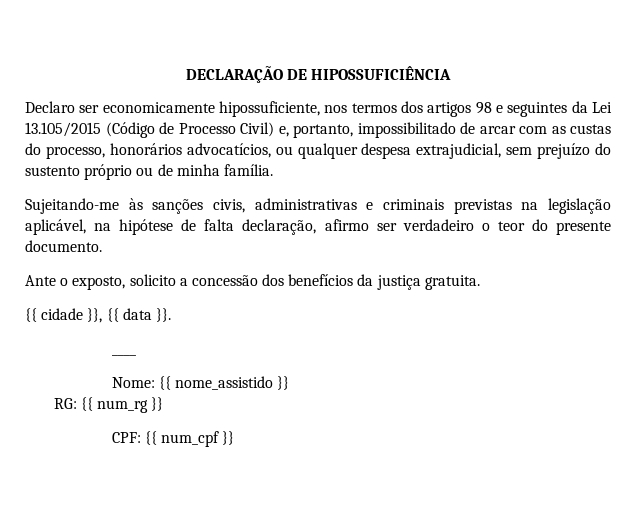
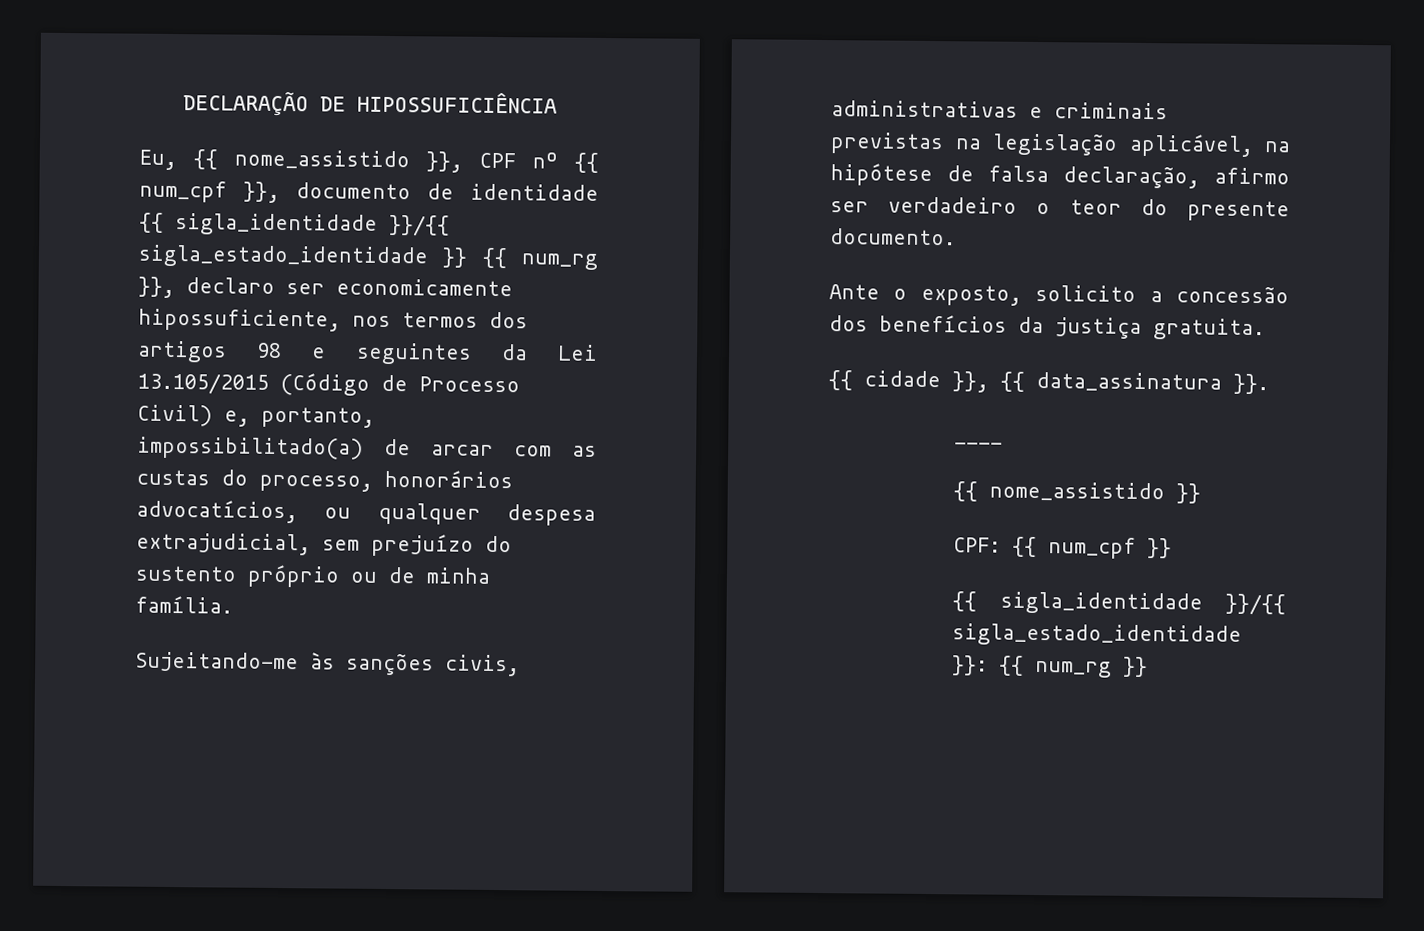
[25,101,75,113] Declaro -> [139,149,599,173] [139,180,599,203] [139,212,450,237] [138,244,598,270] [138,276,275,299] Eu, {{ nome_assistido }}, CPF nº {{ num_cpf }}, documento de identidade {{ sigla_identidade }}/{{ sigla_estado_identidade }} {{ num_rg }}, declaro
[357,122,456,138] impossibilitado -> [137,436,364,460] impossibilitado(a)
[204,219,235,231] falta -> [988,165,1049,183] falsa
[122,308,152,320] data -> [1036,372,1222,392] data_assinatura
[111,377,155,388] Nome: -> (1004, 443) none
[53,397,164,413] // RG: {{ num_rg }} -> (1202, 493) none
(235, 438) none -> [952,591,1286,616] [952,623,1243,647] [952,655,1149,678] // {{ sigla_identidade }}/{{ sigla_estado_identidade }}: {{ num_rg }}

